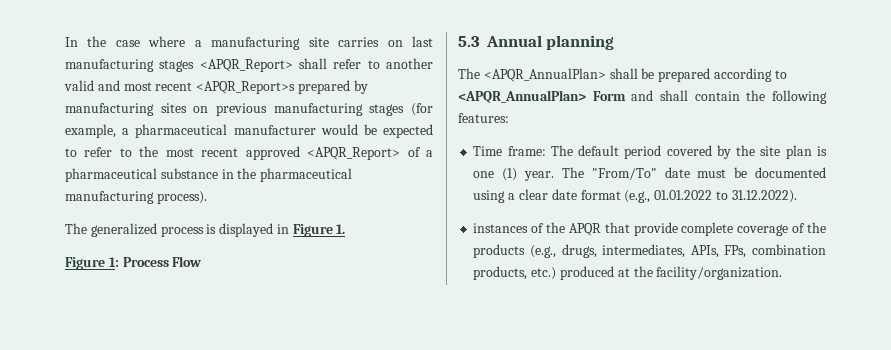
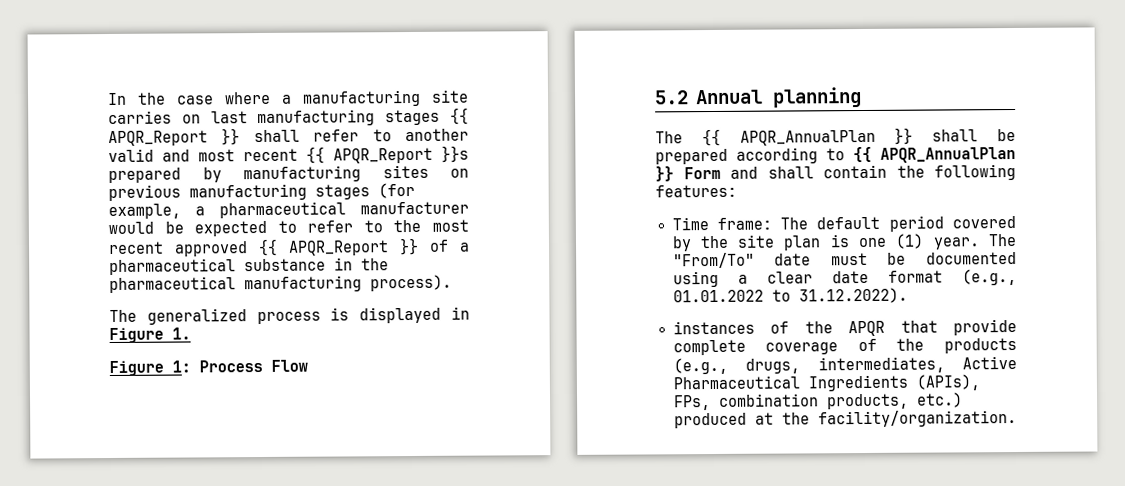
[199,59,293,72] <APQR_Report> -> [450,107,469,125] [108,128,241,147] {{ APQR_Report }}
[196,81,296,94] <APQR_Report>s -> [306,145,469,164] {{ APQR_Report }}s
[307,147,401,160] <APQR_Report> -> [258,237,419,257] {{ APQR_Report }}
[458,36,480,47] 5.3 -> [654,90,689,105] 5.2
[483,68,606,82] <APQR_AnnualPlan> -> [701,127,914,147] {{ APQR_AnnualPlan }}
[458,90,586,103] <APQR_AnnualPlan> -> [853,146,1016,163] [655,166,674,182] {{ APQR_AnnualPlan }}
[690,245,719,258] APIs, -> [962,355,1017,370] [672,374,980,392] Active Pharmaceutical Ingredients (APIs),

